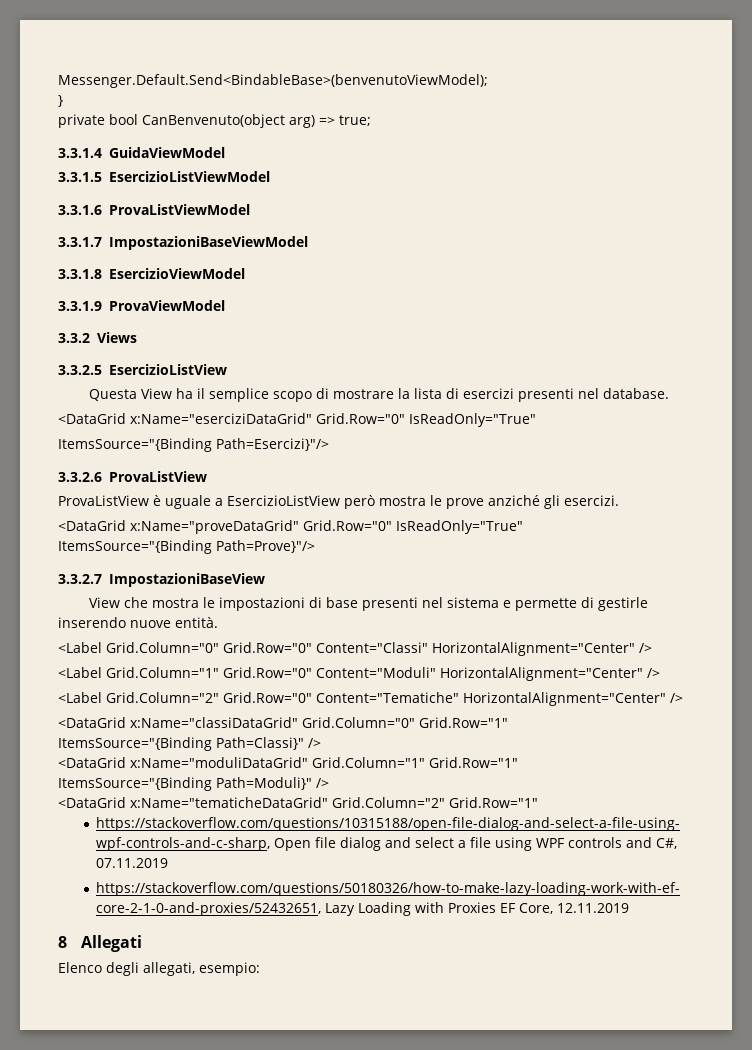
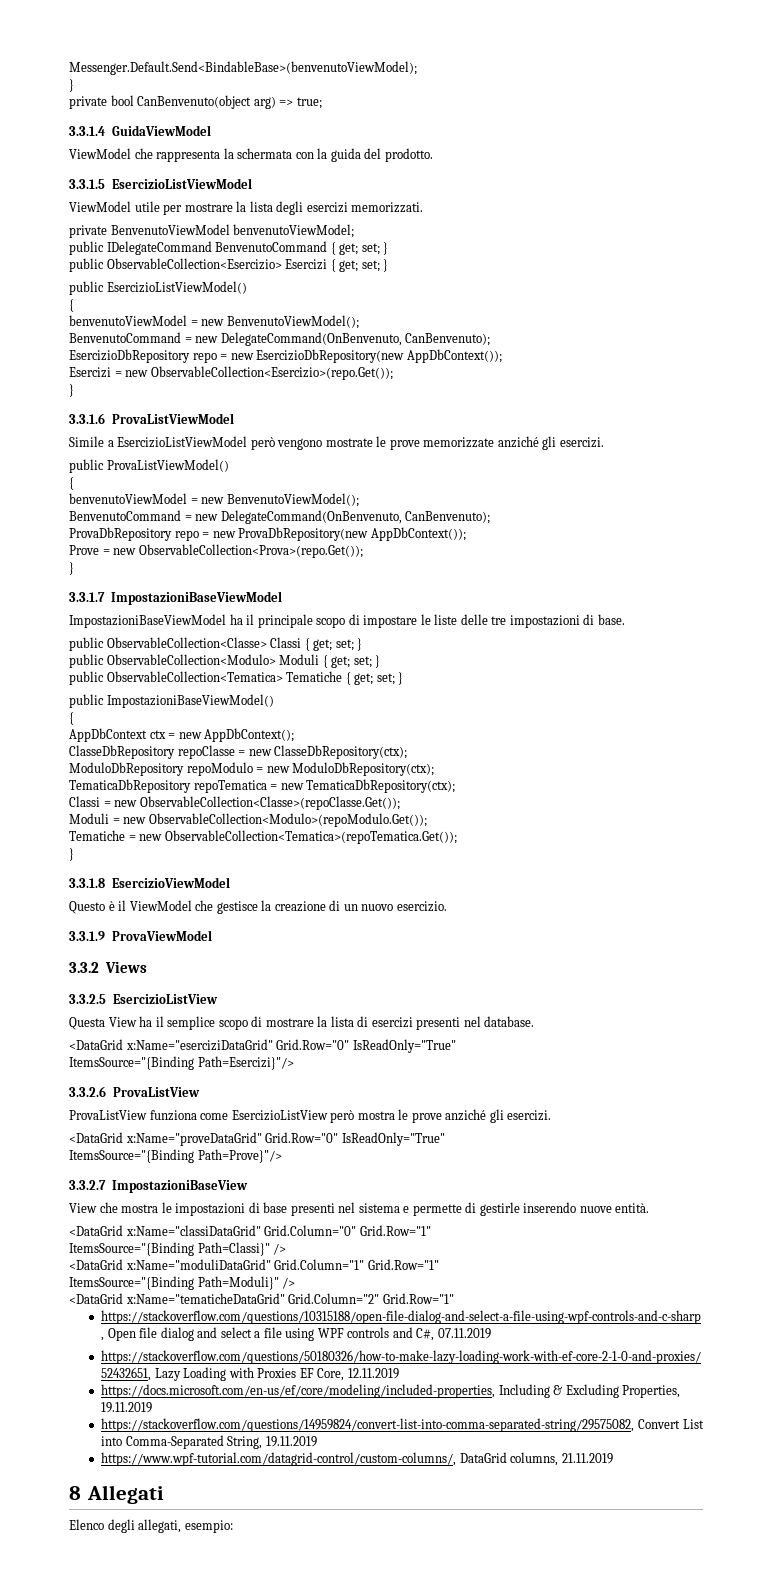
[58,171,270,182] [58,204,250,215] [58,236,308,250] [58,268,245,279] 3.3.1.5 EsercizioListViewModel // 3.3.1.6 ProvaListViewModel // 3.3.1.7 ImpostazioniBaseViewModel // 3.3.1.8 EsercizioViewModel -> [69,148,433,162] [69,178,252,189] [69,201,424,215] [69,224,355,238] [69,241,389,255] [69,258,389,272] [69,281,247,295] [69,299,74,312] [69,315,359,329] [69,332,491,346] [69,349,502,363] [69,366,393,380] [69,384,74,397] [69,413,234,424] [69,436,604,450] [69,459,229,473] [69,477,74,490] [69,493,359,507] [69,510,491,524] [69,527,466,541] [69,544,363,558] [69,562,74,575] [69,591,282,605] [69,614,625,628] [69,637,363,651] [69,654,381,668] [69,671,404,685] [69,694,274,708] [69,712,74,725] [69,728,295,742] [69,745,408,759] [69,762,435,776] [69,779,456,793] [69,796,400,810] [69,813,427,827] [69,830,457,844] [69,848,74,861] [69,877,230,888] [69,900,447,914] ViewModel che rappresenta la schermata con la guida del prodotto. // 3.3.1.5 EsercizioListViewModel // ViewModel utile per mostrare la lista degli esercizi memorizzati. // private BenvenutoViewModel benvenutoViewModel; // public IDelegateCommand BenvenutoCommand { get; set; } // public ObservableCollection<Esercizio> Esercizi { get; set; } // public EsercizioListViewModel() // { // benvenutoViewModel = new BenvenutoViewModel(); // BenvenutoCommand = new DelegateCommand(OnBenvenuto, CanBenvenuto); // EsercizioDbRepository repo = new EsercizioDbRepository(new AppDbContext()); // Esercizi = new ObservableCollection<Esercizio>(repo.Get()); // } // 3.3.1.6 ProvaListViewModel // Simile a EsercizioListViewModel però vengono mostrate le prove memorizzate anziché gli esercizi. // public ProvaListViewModel() // { // benvenutoViewModel = new BenvenutoViewModel(); // BenvenutoCommand = new DelegateCommand(OnBenvenuto, CanBenvenuto); // ProvaDbRepository repo = new ProvaDbRepository(new AppDbContext()); // Prove = new ObservableCollection<Prova>(repo.Get()); // } // 3.3.1.7 ImpostazioniBaseViewModel // ImpostazioniBaseViewModel ha il principale scopo di impostare le liste delle tre impostazioni di base. // public ObservableCollection<Classe> Classi { get; set; } // public ObservableCollection<Modulo> Moduli { get; set; } // public ObservableCollection<Tematica> Tematiche { get; set; } // public ImpostazioniBaseViewModel() // { // AppDbContext ctx = new AppDbContext(); // ClasseDbRepository repoClasse = new ClasseDbRepository(ctx); // ModuloDbRepository repoModulo = new ModuloDbRepository(ctx); // TematicaDbRepository repoTematica = new TematicaDbRepository(ctx); // Classi = new ObservableCollection<Classe>(repoClasse.Get()); // Moduli = new ObservableCollection<Modulo>(repoModulo.Get()); // Tematiche = new ObservableCollection<Tematica>(repoTematica.Get()); // } // 3.3.1.8 EsercizioViewModel // Questo è il ViewModel che gestisce la creazione di un nuovo esercizio.
[153,495,223,509] è uguale a -> [149,1110,229,1121] funziona come
[58,642,652,656] [58,667,660,681] [58,692,683,706] // <Label Grid.Column="0" Grid.Row="0" Content="Classi" HorizontalAlignment="Center" /> // <Label Grid.Column="1" Grid.Row="0" Content="Moduli" HorizontalAlignment="Center" /> // <Label Grid.Column="2" Grid.Row="0" Content="Tematiche" HorizontalAlignment="Center" /> -> (650, 1208) none
(629, 908) none -> [101,1384,681,1398] [101,1402,153,1413] [101,1418,705,1432] [101,1435,317,1449] [101,1452,613,1466] // https://docs.microsoft.com/en-us/ef/core/modeling/included-properties, Including & Excluding Properties, 19.11.2019 // https://stackoverflow.com/questions/14959824/convert-list-into-comma-separated-string/29575082, Convert List into Comma-Separated String, 19.11.2019 // https://www.wpf-tutorial.com/datagrid-control/custom-columns/, DataGrid columns, 21.11.2019

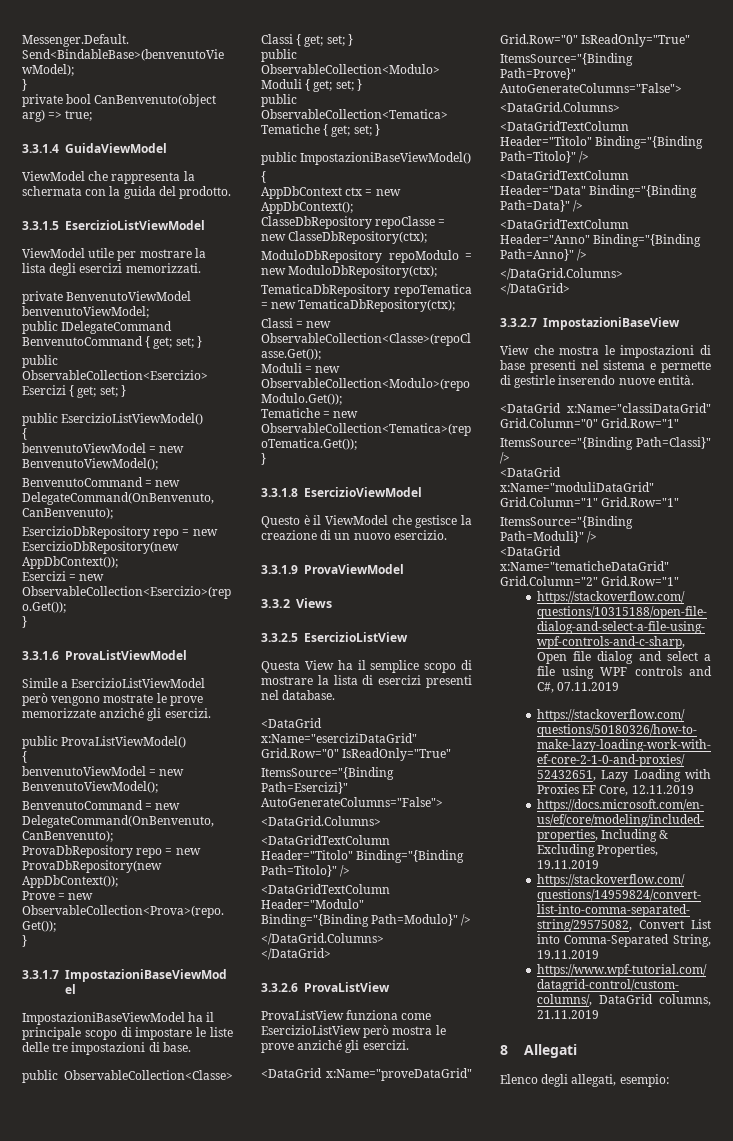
[197,1056,294,1070] Path=Esercizi}"/> -> [261,782,348,794] [261,797,443,807] [261,816,381,826] [261,835,390,845] [261,850,465,863] [261,865,351,877] [261,884,390,894] [261,899,364,909] [261,914,472,927] [261,933,384,945] [261,948,331,960] Path=Esercizi}" AutoGenerateColumns="False"> // <DataGrid.Columns> // <DataGridTextColumn Header="Titolo" Binding="{Binding Path=Titolo}" /> // <DataGridTextColumn Header="Modulo" Binding="{Binding Path=Modulo}" /> // </DataGrid.Columns> // </DataGrid>
[197,1149,282,1163] Path=Prove}"/> -> [500,68,576,80] [500,83,682,93] [500,102,620,112] [500,121,629,131] [500,136,704,149] [500,151,590,163] [500,170,629,180] [500,185,698,198] [500,200,584,212] [500,219,629,229] [500,234,702,247] [500,249,588,261] [500,268,623,280] [500,283,570,295] Path=Prove}" AutoGenerateColumns="False"> // <DataGrid.Columns> // <DataGridTextColumn Header="Titolo" Binding="{Binding Path=Titolo}" /> // <DataGridTextColumn Header="Data" Binding="{Binding Path=Data}" /> // <DataGridTextColumn Header="Anno" Binding="{Binding Path=Anno}" /> // </DataGrid.Columns> // </DataGrid>

